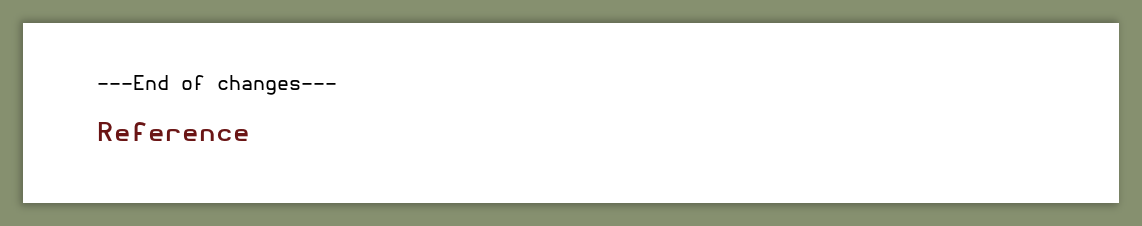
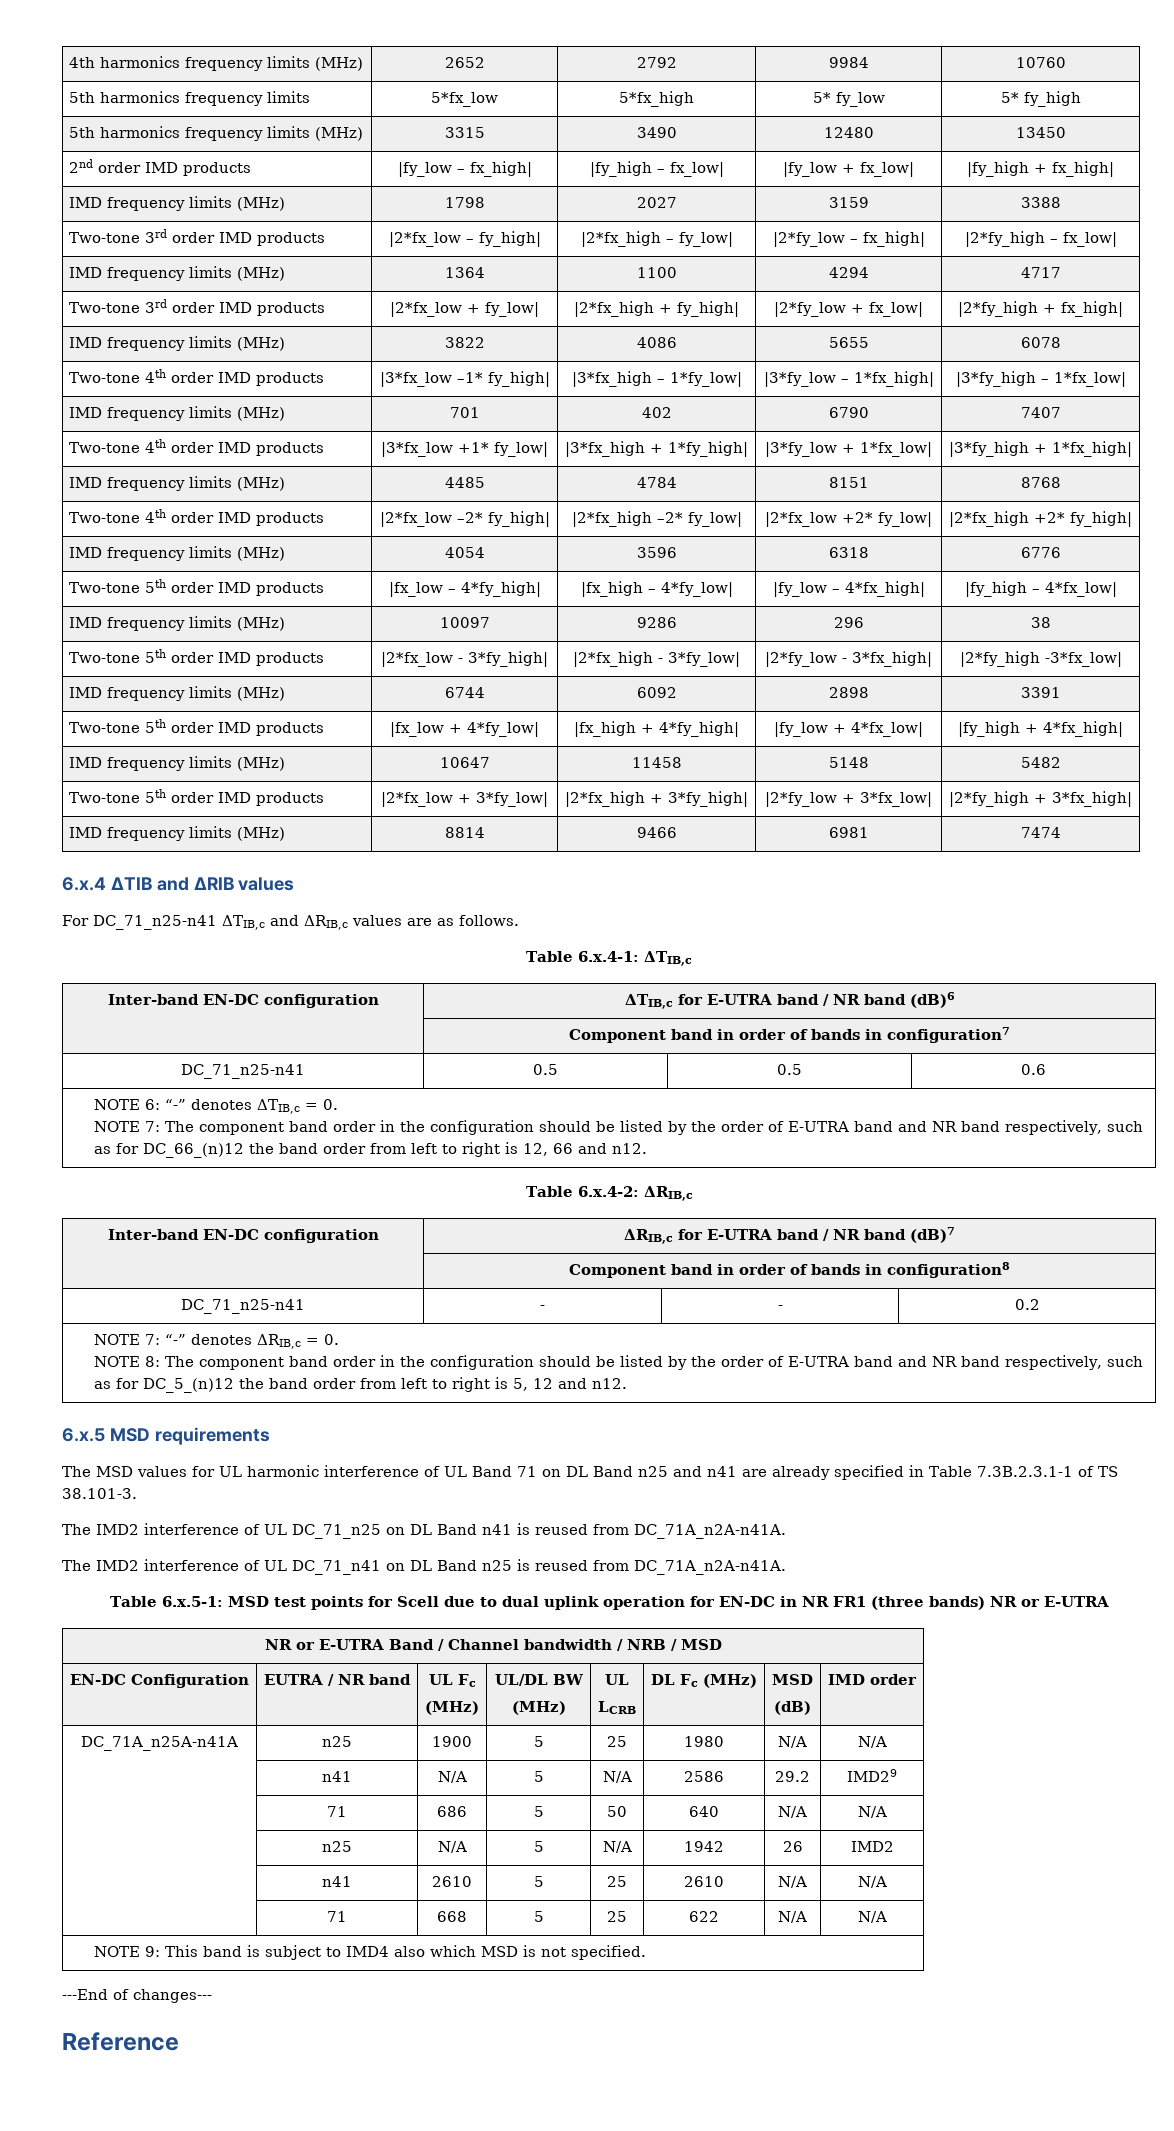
(97, 82) none -> [68,56,363,71] [444,57,485,68] [636,57,677,68] [828,57,869,68] [1015,57,1066,68] [68,91,310,106] [430,92,498,107] [619,91,694,107] [812,92,885,107] [1000,91,1081,107] [68,126,363,141] [444,127,485,138] [636,127,677,138] [823,127,874,138] [1015,127,1066,138] [68,159,251,176] [397,161,532,177] [589,161,724,177] [783,162,914,177] [967,161,1114,177] [68,196,285,211] [444,197,485,208] [636,197,677,208] [828,197,869,208] [1020,197,1061,208] [68,229,325,246] [388,231,541,247] [580,231,733,247] [772,231,925,247] [964,231,1117,247] [68,266,285,281] [444,267,485,278] [636,267,677,278] [828,267,869,278] [1020,267,1061,278] [68,299,325,316] [389,302,539,317] [574,301,739,317] [774,302,923,317] [958,301,1123,317] [68,336,285,351] [444,337,485,348] [636,337,677,348] [828,337,869,348] [1020,337,1061,348] [68,369,324,386] [379,371,550,387] [571,371,742,387] [763,371,934,387] [955,371,1126,387] [68,406,285,421] [449,407,480,418] [641,407,672,418] [828,407,869,418] [1020,407,1061,418] [68,439,324,456] [380,442,548,457] [565,441,748,457] [765,442,932,457] [949,441,1132,457] [68,476,285,491] [444,477,485,488] [636,477,677,488] [828,477,869,488] [1020,477,1061,488] [68,509,324,526] [379,511,550,527] [571,511,742,527] [765,512,932,527] [949,511,1132,527] [68,546,285,561] [444,547,485,558] [636,547,677,558] [828,547,869,558] [1020,547,1061,558] [68,579,324,596] [388,581,541,597] [580,581,733,597] [772,581,925,597] [964,581,1117,597] [68,616,285,631] [439,617,490,628] [636,617,677,628] [833,617,864,628] [1030,617,1051,628] [68,649,324,666] [380,651,548,667] [573,651,740,667] [765,651,932,667] [959,651,1122,667] [68,686,285,701] [444,687,485,698] [636,687,677,698] [828,687,869,698] [1020,687,1061,698] [68,719,324,736] [389,722,539,737] [574,721,739,737] [774,722,923,737] [958,721,1123,737] [68,756,285,771] [439,757,490,768] [631,757,682,768] [828,757,869,768] [1020,757,1061,768] [68,789,324,806] [380,792,548,807] [565,791,748,807] [765,792,932,807] [949,791,1132,807] [68,826,285,841] [444,827,485,838] [636,827,677,838] [828,827,869,838] [1020,827,1061,838] [62,877,295,891] [62,915,519,930] [526,951,692,966] [107,994,379,1008] [624,992,955,1009] [569,1027,1011,1043] [181,1064,305,1079] [533,1064,558,1075] [777,1064,802,1075] [1021,1064,1046,1075] [93,1099,338,1114] [93,1120,1143,1135] [93,1142,647,1158] [525,1186,693,1201] [107,1229,379,1243] [624,1227,956,1244] [569,1262,1011,1278] [181,1299,305,1314] [540,1305,545,1310] [777,1305,783,1310] [1014,1299,1040,1310] [93,1334,339,1349] [93,1355,1143,1370] [93,1377,627,1393] [62,1427,270,1445] [62,1465,1118,1480] [62,1488,137,1499] [62,1523,786,1539] [62,1559,786,1575] [109,1596,1109,1610] [264,1639,722,1651] [70,1674,249,1688] [264,1674,411,1686] [428,1674,476,1687] [425,1701,479,1715] [494,1674,584,1686] [511,1701,566,1715] [605,1674,629,1685] [598,1701,636,1714] [651,1674,757,1688] [772,1674,813,1685] [774,1701,811,1715] [828,1674,917,1685] [81,1736,238,1751] [322,1736,352,1747] [432,1736,472,1747] [533,1736,544,1747] [607,1736,627,1747] [684,1736,724,1747] [778,1736,807,1748] [857,1736,887,1748] [322,1771,352,1782] [437,1771,467,1783] [533,1771,544,1782] [602,1771,632,1783] [684,1771,724,1782] [775,1771,810,1782] [847,1769,897,1782] [326,1806,347,1817] [437,1806,467,1817] [533,1806,544,1817] [607,1806,627,1817] [689,1806,719,1817] [778,1806,807,1818] [857,1806,887,1818] [322,1841,352,1852] [437,1841,467,1853] [533,1841,544,1852] [602,1841,632,1853] [684,1841,724,1852] [782,1841,803,1852] [850,1841,894,1852] [322,1876,352,1887] [432,1876,472,1887] [533,1876,544,1887] [607,1876,627,1887] [684,1876,724,1887] [778,1876,807,1888] [857,1876,887,1888] [326,1911,347,1922] [437,1911,467,1922] [533,1911,544,1922] [607,1911,627,1922] [689,1911,719,1922] [778,1911,807,1923] [857,1911,887,1923] [93,1945,646,1960] 4th harmonics frequency limits (MHz) | 2652 | 2792 | 9984 | 10760 // 5th harmonics frequency limits | 5*fx_low | 5*fx_high | 5* fy_low | 5* fy_high // 5th harmonics frequency limits (MHz) | 3315 | 3490 | 12480 | 13450 // 2nd order IMD products | |fy_low – fx_high| | |fy_high – fx_low| | |fy_low + fx_low| | |fy_high + fx_high| // IMD frequency limits (MHz) | 1798 | 2027 | 3159 | 3388 // Two-tone 3rd order IMD products | |2*fx_low – fy_high| | |2*fx_high – fy_low| | |2*fy_low – fx_high| | |2*fy_high – fx_low| // IMD frequency limits (MHz) | 1364 | 1100 | 4294 | 4717 // Two-tone 3rd order IMD products | |2*fx_low + fy_low| | |2*fx_high + fy_high| | |2*fy_low + fx_low| | |2*fy_high + fx_high| // IMD frequency limits (MHz) | 3822 | 4086 | 5655 | 6078 // Two-tone 4th order IMD products | |3*fx_low –1* fy_high| | |3*fx_high – 1*fy_low| | |3*fy_low – 1*fx_high| | |3*fy_high – 1*fx_low| // IMD frequency limits (MHz) | 701 | 402 | 6790 | 7407 // Two-tone 4th order IMD products | |3*fx_low +1* fy_low| | |3*fx_high + 1*fy_high| | |3*fy_low + 1*fx_low| | |3*fy_high + 1*fx_high| // IMD frequency limits (MHz) | 4485 | 4784 | 8151 | 8768 // Two-tone 4th order IMD products | |2*fx_low –2* fy_high| | |2*fx_high –2* fy_low| | |2*fx_low +2* fy_low| | |2*fx_high +2* fy_high| // IMD frequency limits (MHz) | 4054 | 3596 | 6318 | 6776 // Two-tone 5th order IMD products | |fx_low – 4*fy_high| | |fx_high – 4*fy_low| | |fy_low – 4*fx_high| | |fy_high – 4*fx_low| // IMD frequency limits (MHz) | 10097 | 9286 | 296 | 38 // Two-tone 5th order IMD products | |2*fx_low - 3*fy_high| | |2*fx_high - 3*fy_low| | |2*fy_low - 3*fx_high| | |2*fy_high -3*fx_low| // IMD frequency limits (MHz) | 6744 | 6092 | 2898 | 3391 // Two-tone 5th order IMD products | |fx_low + 4*fy_low| | |fx_high + 4*fy_high| | |fy_low + 4*fx_low| | |fy_high + 4*fx_high| // IMD frequency limits (MHz) | 10647 | 11458 | 5148 | 5482 // Two-tone 5th order IMD products | |2*fx_low + 3*fy_low| | |2*fx_high + 3*fy_high| | |2*fy_low + 3*fx_low| | |2*fy_high + 3*fx_high| // IMD frequency limits (MHz) | 8814 | 9466 | 6981 | 7474 // 6.x.4 ∆TIB and ∆RIB values // For DC_71_n25-n41 ΔTIB,c and ΔRIB,c values are as follows. // Table 6.x.4-1: ΔTIB,c // Inter-band EN-DC configuration | ΔTIB,c for E-UTRA band / NR band (dB)6 // | Component band in order of bands in configuration7 // DC_71_n25-n41 | 0.5 | 0.5 | 0.6 // NOTE 6: “-” denotes ΔTIB,c = 0. // NOTE 7: The component band order in the configuration should be listed by the order of E-UTRA band and NR band respectively, such as for DC_66_(n)12 the band order from left to right is 12, 66 and n12. // Table 6.x.4-2: ΔRIB,c // Inter-band EN-DC configuration | ΔRIB,c for E-UTRA band / NR band (dB)7 // | Component band in order of bands in configuration8 // DC_71_n25-n41 | - | - | 0.2 // NOTE 7: “-” denotes ΔRIB,c = 0. // NOTE 8: The component band order in the configuration should be listed by the order of E-UTRA band and NR band respectively, such as for DC_5_(n)12 the band order from left to right is 5, 12 and n12. // 6.x.5 MSD requirements // The MSD values for UL harmonic interference of UL Band 71 on DL Band n25 and n41 are already specified in Table 7.3B.2.3.1-1 of TS 38.101-3. // The IMD2 interference of UL DC_71_n25 on DL Band n41 is reused from DC_71A_n2A-n41A. // The IMD2 interference of UL DC_71_n41 on DL Band n25 is reused from DC_71A_n2A-n41A. // Table 6.x.5-1: MSD test points for Scell due to dual uplink operation for EN-DC in NR FR1 (three bands) NR or E-UTRA // NR or E-UTRA Band / Channel bandwidth / NRB / MSD // EN-DC Configuration | EUTRA / NR band | UL Fc // (MHz) | UL/DL BW // (MHz) | UL // LCRB | DL Fc (MHz) | MSD // (dB) | IMD order // DC_71A_n25A-n41A | n25 | 1900 | 5 | 25 | 1980 | N/A | N/A // | n41 | N/A | 5 | N/A | 2586 | 29.2 | IMD29 // | 71 | 686 | 5 | 50 | 640 | N/A | N/A // | n25 | N/A | 5 | N/A | 1942 | 26 | IMD2 // | n41 | 2610 | 5 | 25 | 2610 | N/A | N/A // | 71 | 668 | 5 | 25 | 622 | N/A | N/A // NOTE 9: This band is subject to IMD4 also which MSD is not specified. //

